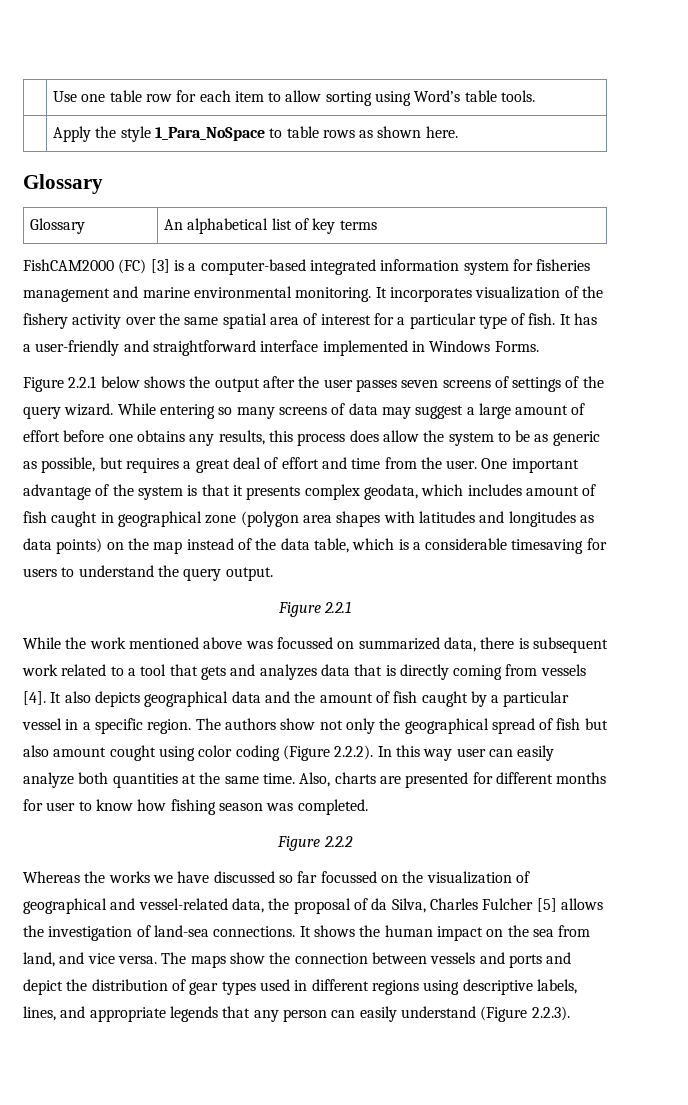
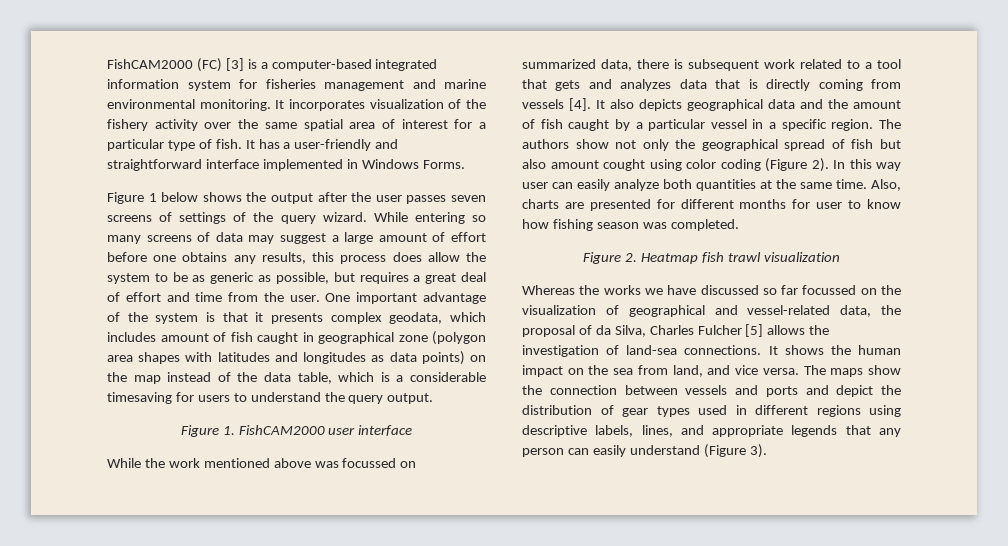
[52,90,536,106] [52,126,458,142] [23,174,103,194] [29,218,85,234] [163,218,377,234] | Use one table row for each item to allow sorting using Word’s table tools. // | Apply the style 1_Para_NoSpace to table rows as shown here. // Glossary // Glossary | An alphabetical list of key terms // -> (107, 64) none
[68,376,97,388] 2.2.1 -> [148,193,157,202] 1
[324,601,352,613] 2.2.1 -> [222,425,413,436] 1. FishCAM2000 user interface
[334,745,374,760] 2.2.2). -> [811,158,829,172] 2).
[323,836,353,847] 2.2.2 -> [625,252,840,264] 2. Heatmap fish trawl visualization
[531,1006,570,1021] 2.2.3). -> [749,444,767,458] 3).

